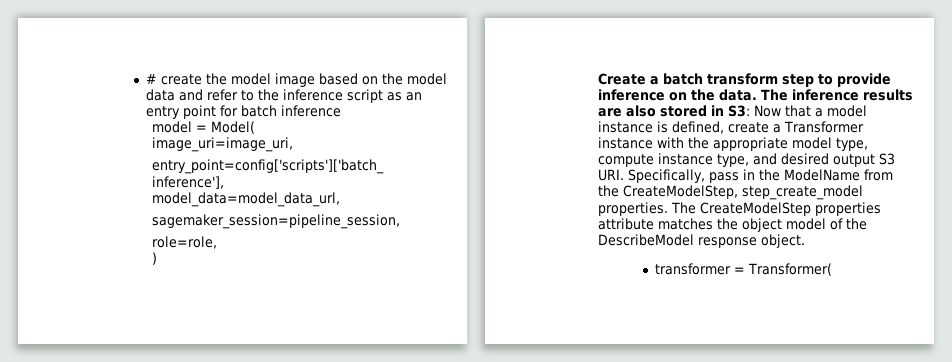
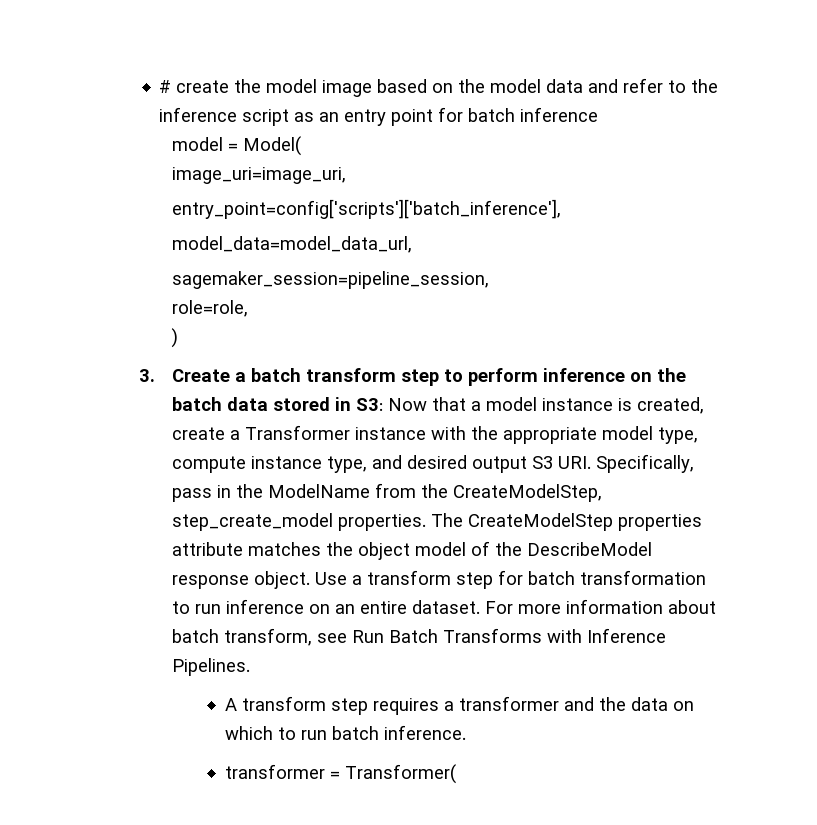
(157, 258) none -> [138,369,155,382] 3.
[836,73,891,87] provide -> [467,368,538,386] perform
[718,89,913,101] [597,105,656,117] data. The inference results are also -> [171,397,268,411] batch data
[671,121,724,134] defined, -> [636,397,704,414] created,
(805, 241) none -> [314,570,706,589] [171,599,716,614] [171,628,666,646] [171,658,250,676] [225,696,695,715] [225,725,467,740] Use a transform step for batch transformation to run inference on an entire dataset. For more information about batch transform, see Run Batch Transforms with Inference Pipelines. // A transform step requires a transformer and the data on which to run batch inference.

